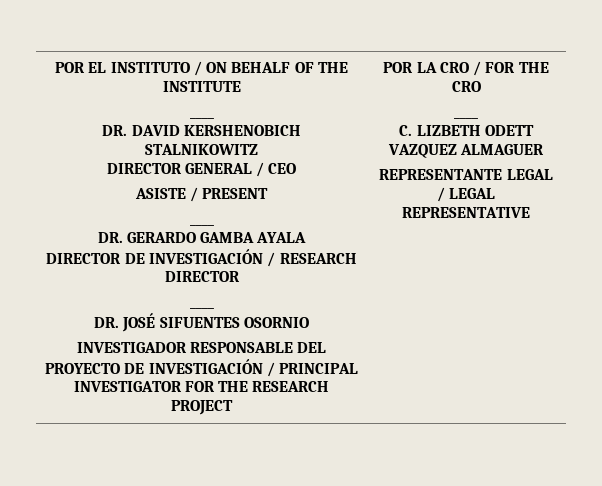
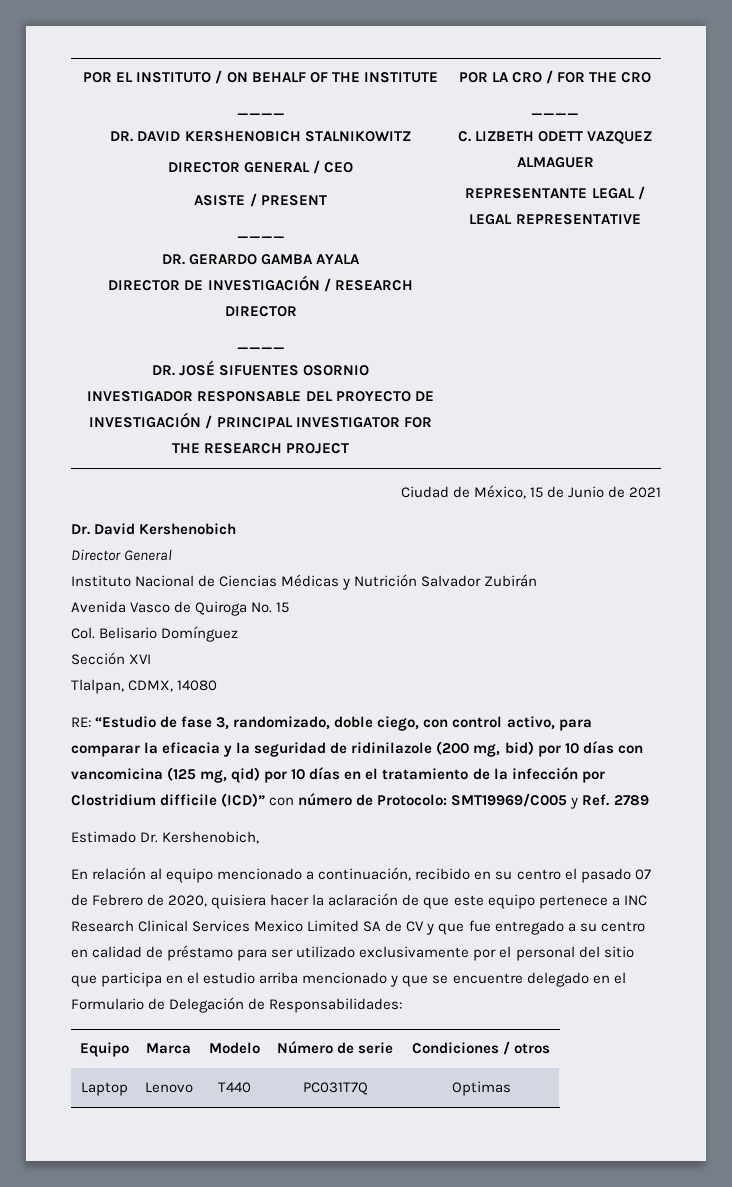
(530, 212) none -> [400,485,661,499] [71,523,237,535] [71,549,173,561] [71,574,538,590] [71,601,290,616] [71,626,239,642] [71,652,152,665] [71,679,218,694] [71,716,592,731] [71,741,643,757] [71,767,605,783] [71,793,649,809] [71,831,260,844] [71,867,651,883] [71,893,647,909] [71,920,645,935] [71,945,634,961] [71,972,626,987] [71,997,403,1013] [79,1042,129,1057] [146,1043,191,1054] [208,1042,260,1054] [276,1041,394,1054] [411,1041,551,1055] [80,1082,128,1096] [144,1082,193,1093] [217,1082,251,1093] [302,1082,368,1095] [451,1081,511,1096] // Ciudad de México, 15 de Junio de 2021 // Dr. David Kershenobich // Director General // Instituto Nacional de Ciencias Médicas y Nutrición Salvador Zubirán // Avenida Vasco de Quiroga No. 15 // Col. Belisario Domínguez // Sección XVI // Tlalpan, CDMX, 14080 // RE: “Estudio de fase 3, randomizado, doble ciego, con control activo, para comparar la eficacia y la seguridad de ridinilazole (200 mg, bid) por 10 días con vancomicina (125 mg, qid) por 10 días en el tratamiento de la infección por Clostridium difficile (ICD)” con número de Protocolo: SMT19969/C005 y Ref. 2789 // Estimado Dr. Kershenobich, // En relación al equipo mencionado a continuación, recibido en su centro el pasado 07 de Febrero de 2020, quisiera hacer la aclaración de que este equipo pertenece a INC Research Clinical Services Mexico Limited SA de CV y que fue entregado a su centro en calidad de préstamo para ser utilizado exclusivamente por el personal del sitio que participa en el estudio arriba mencionado y que se encuentre delegado en el Formulario de Delegación de Responsabilidades: // Equipo | Marca | Modelo | Número de serie | Condiciones / otros // Laptop | Lenovo | T440 | PC031T7Q | Optimas

